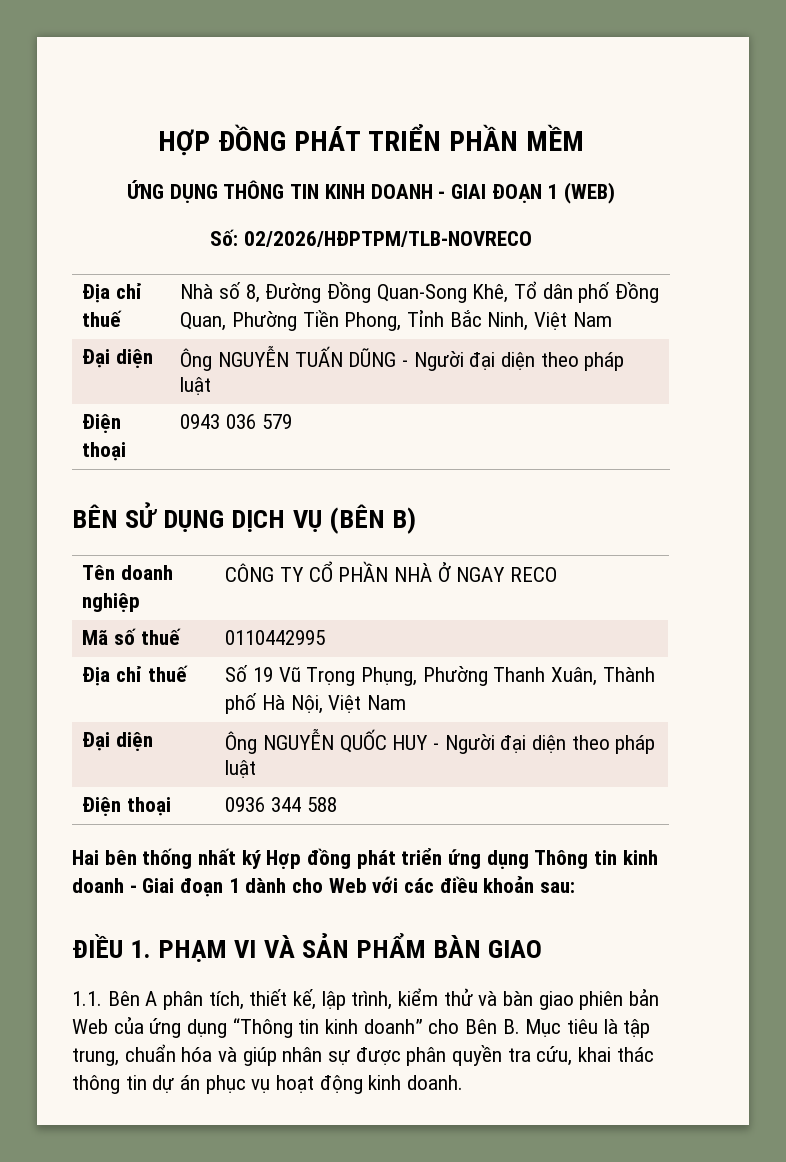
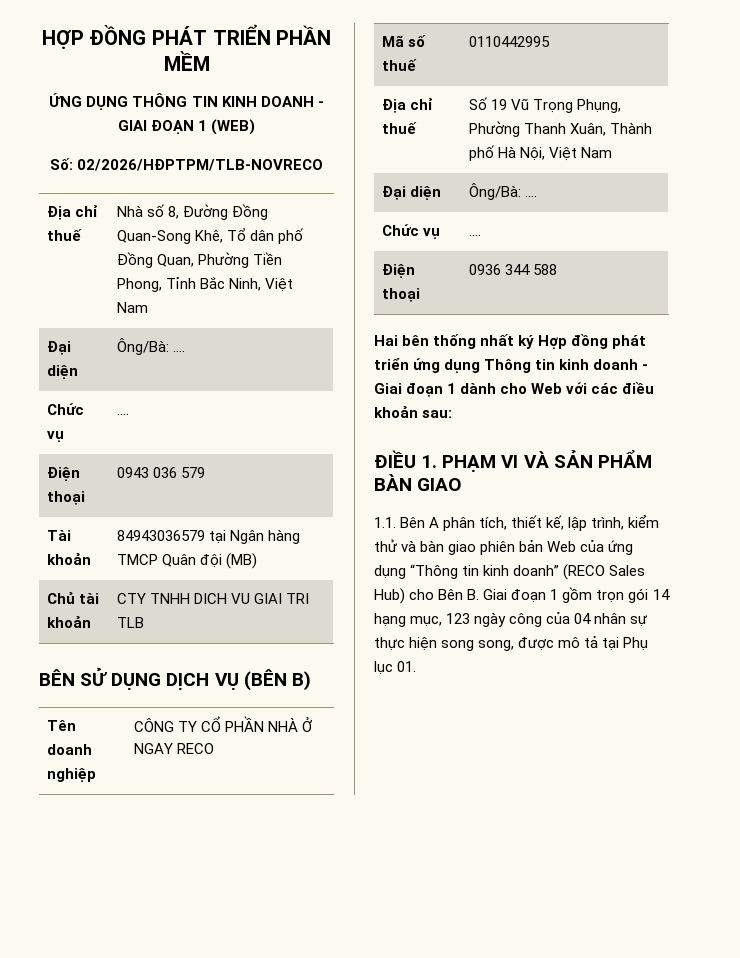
[180,345,625,371] [180,377,212,395] Ông NGUYỄN TUẤN DŨNG - Người đại diện theo pháp luật -> [116,338,185,355] [46,403,84,415] [46,431,64,442] [116,413,129,415] Ông/Bà: .... // Chức vụ | ....
(292, 421) none -> [46,530,71,541] [46,553,91,565] [116,529,300,544] [116,553,257,569] [46,592,99,604] [46,616,91,628] [116,593,309,604] [116,617,144,628] // Tài khoản | 84943036579 tại Ngân hàng TMCP Quân đội (MB) // Chủ tài khoản | CTY TNHH DICH VU GIAI TRI TLB
[225,728,656,754] [225,760,257,778] Ông NGUYỄN QUỐC HUY - Người đại diện theo pháp luật -> [468,183,537,200] [381,224,440,239] [468,234,481,236] Ông/Bà: .... // Chức vụ | ....
[428,1019,651,1038] [72,1044,654,1066] [72,1075,464,1094] cho Bên B. Mục tiêu là tập trung, chuẩn hóa và giúp nhân sự được phân quyền tra cứu, khai thác thông tin dự án phục vụ hoạt động kinh doanh. -> [563,564,646,580] [374,587,670,604] [374,612,649,627] [374,636,649,651] [374,661,417,675] (RECO Sales Hub) cho Bên B. Giai đoạn 1 gồm trọn gói 14 hạng mục, 123 ngày công của 04 nhân sự thực hiện song song, được mô tả tại Phụ lục 01.

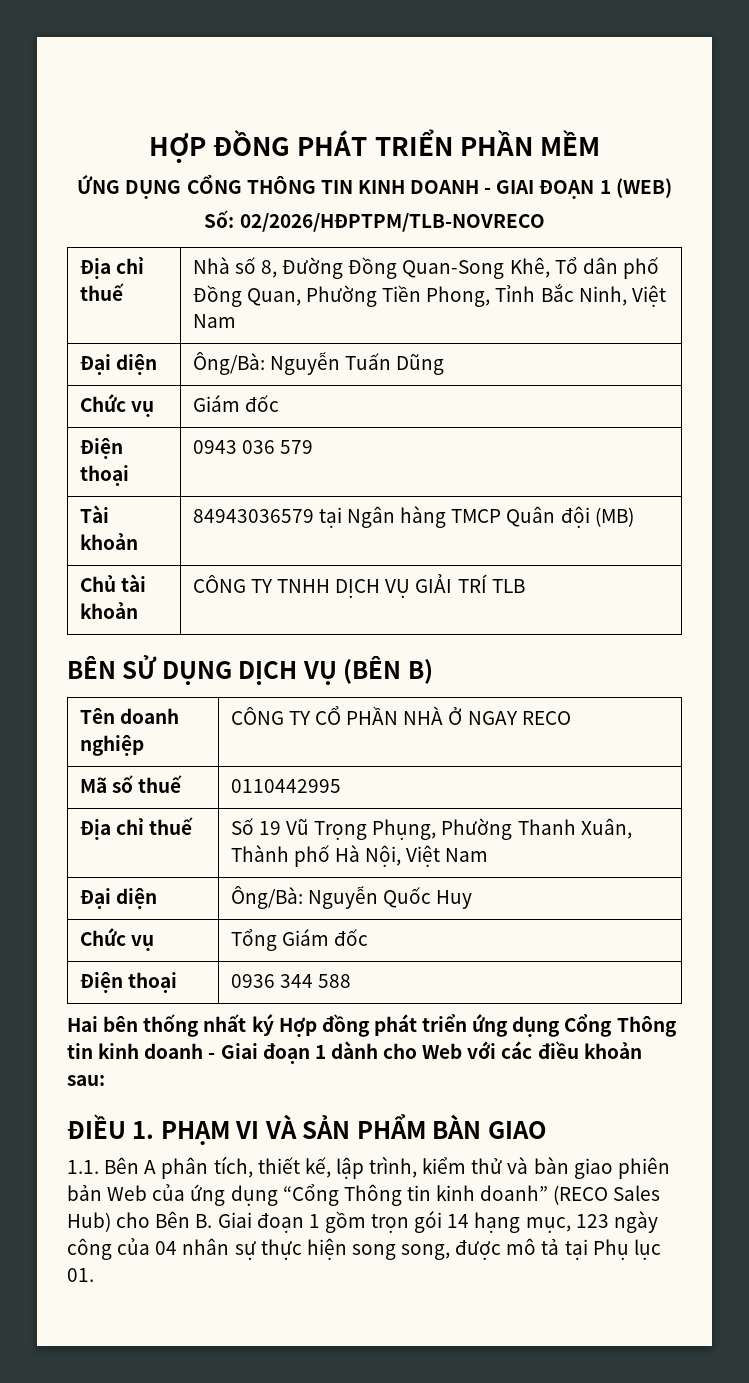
(129, 103) none -> [186,174,242,194] CỔNG
[172,350,185,352] [46,403,84,415] [46,431,64,442] [116,413,129,415] .... // Chức vụ | .... -> [269,352,445,375] [79,394,154,417] [192,395,279,412] Nguyễn Tuấn Dũng // Chức vụ | Giám đốc
[116,593,309,604] CTY TNHH DICH VU GIAI TRI -> [192,574,487,598] CÔNG TY TNHH DỊCH VỤ GIẢI TRÍ
[524,195,537,197] [381,224,440,239] [468,234,481,236] .... // Chức vụ | .... -> [307,886,473,909] [79,928,154,951] [230,929,369,951] Nguyễn Quốc Huy // Chức vụ | Tổng Giám đốc
(481, 366) none -> [564,1014,613,1037] Cổng
[410,564,459,579] “Thông -> [282,1184,402,1206] “Cổng Thông

